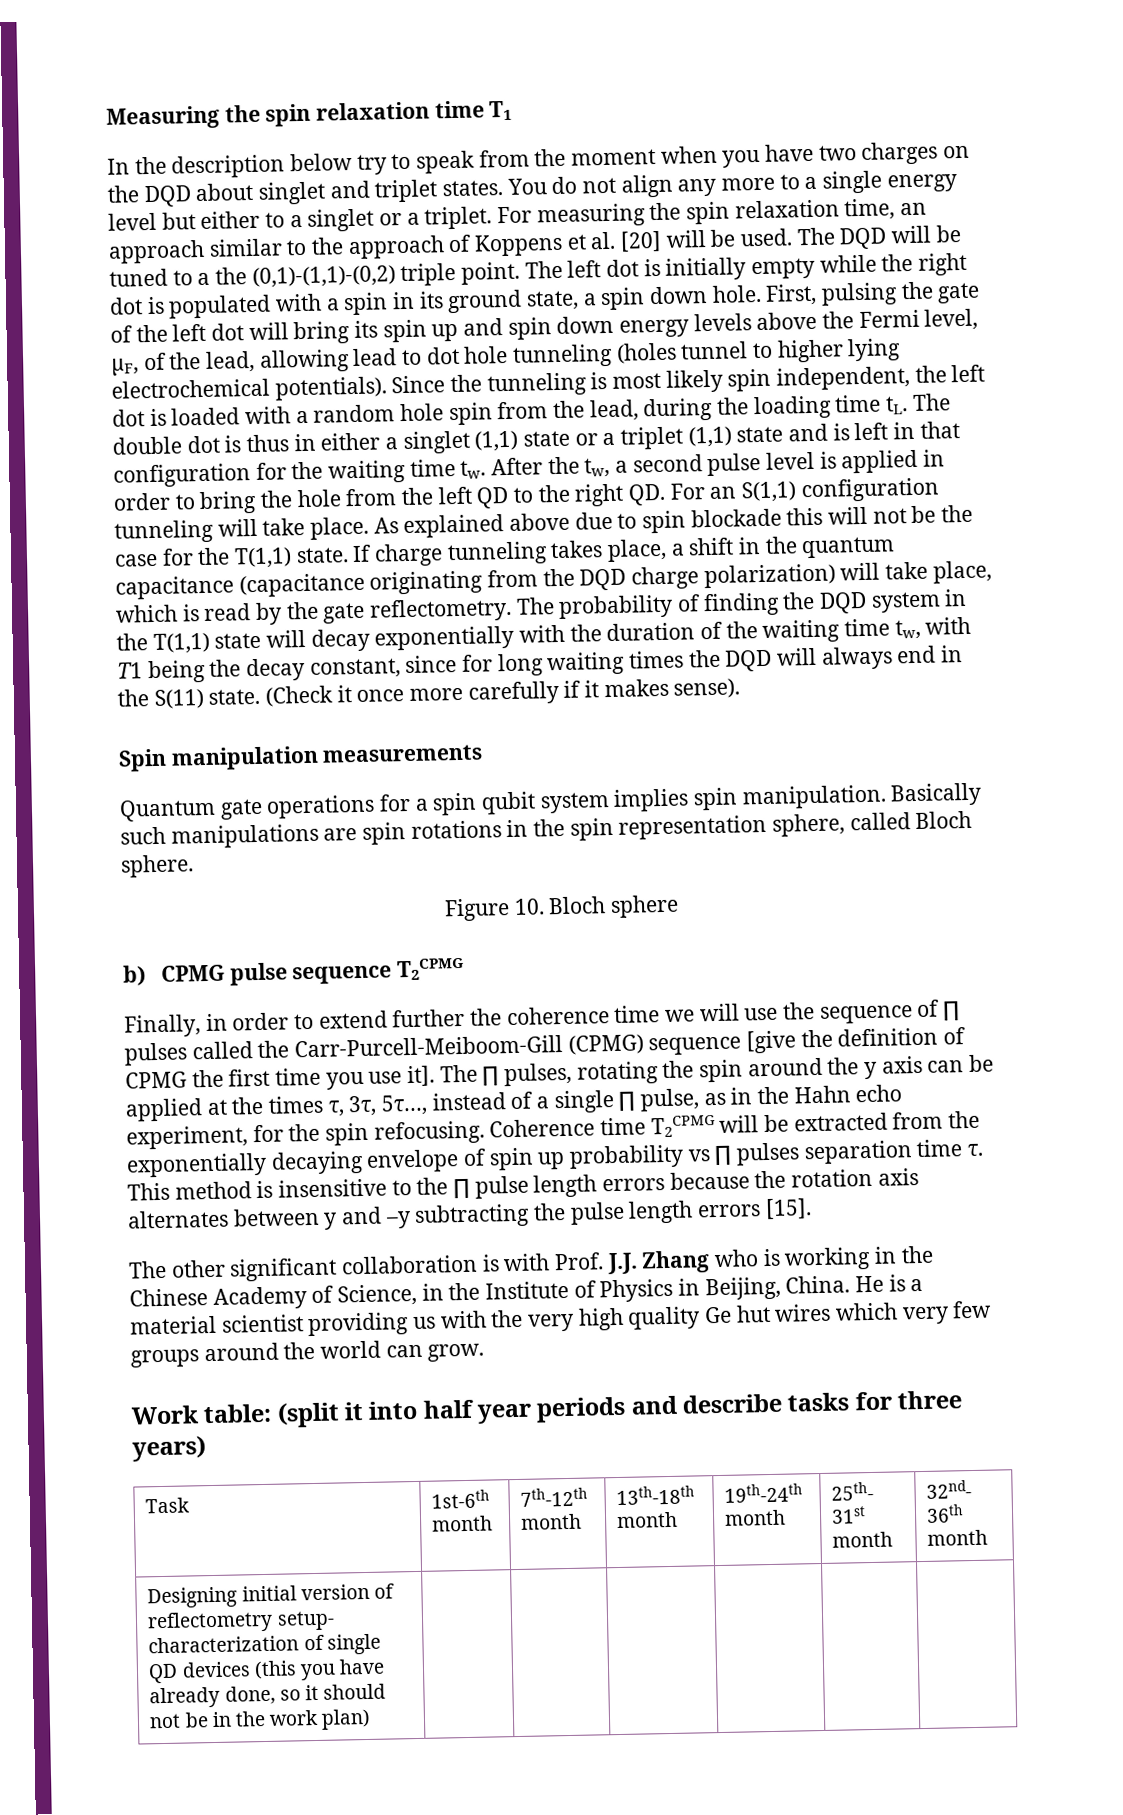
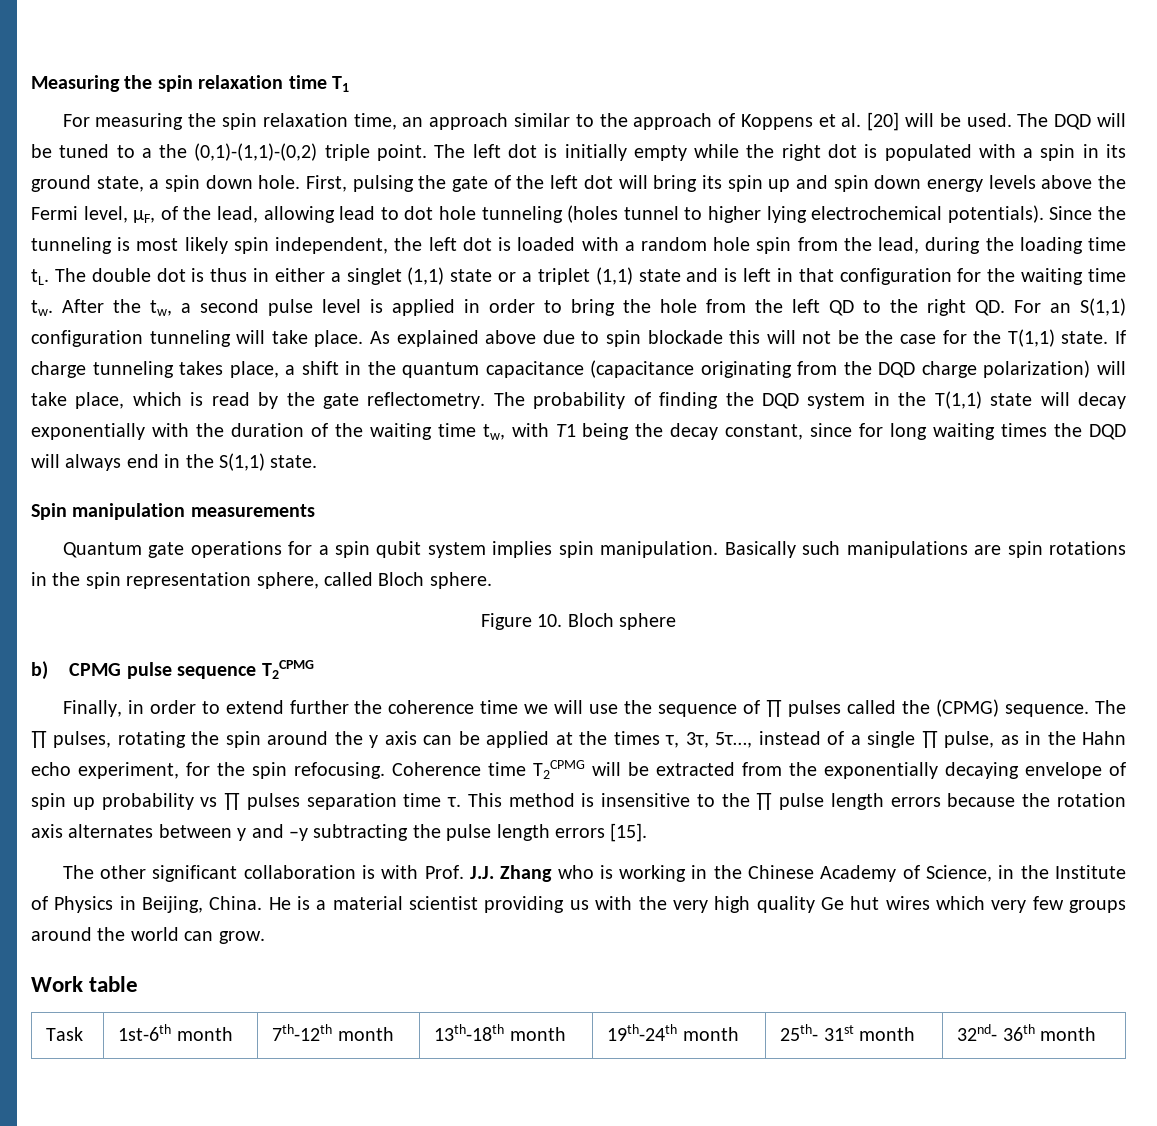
[107,141,971,179] [107,170,957,208] [108,206,493,232] In the description below try to speak from the moment when you have two charges on the DQD about singlet and triplet states. You do not align any more to a single energy level but either to a singlet or a triplet. -> (349, 84) none
[153,678,741,709] S(11) state. (Check it once more carefully if it makes sense). -> [219,453,318,471] S(1,1) state.
[294,1027,967,1058] [125,1065,436,1090] Carr-Purcell-Meiboom-Gill (CPMG) sequence [give the definition of CPMG the first time you use it]. -> [936,699,1090,717] (CPMG) sequence.
[203,1390,963,1428] [132,1435,206,1462] table: (split it into half year periods and describe tasks for three years) -> [89,976,139,992] table
[147,1583,395,1609] [147,1610,335,1634] [148,1633,381,1655] [148,1658,386,1684] [149,1683,387,1709] [149,1708,372,1730] // Designing initial version of reflectometry setup- characterization of single QD devices (this you have already done, so it should not be in the work plan) | | | | | | -> (1097, 1034) none

